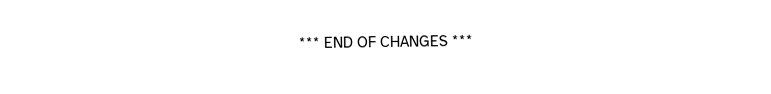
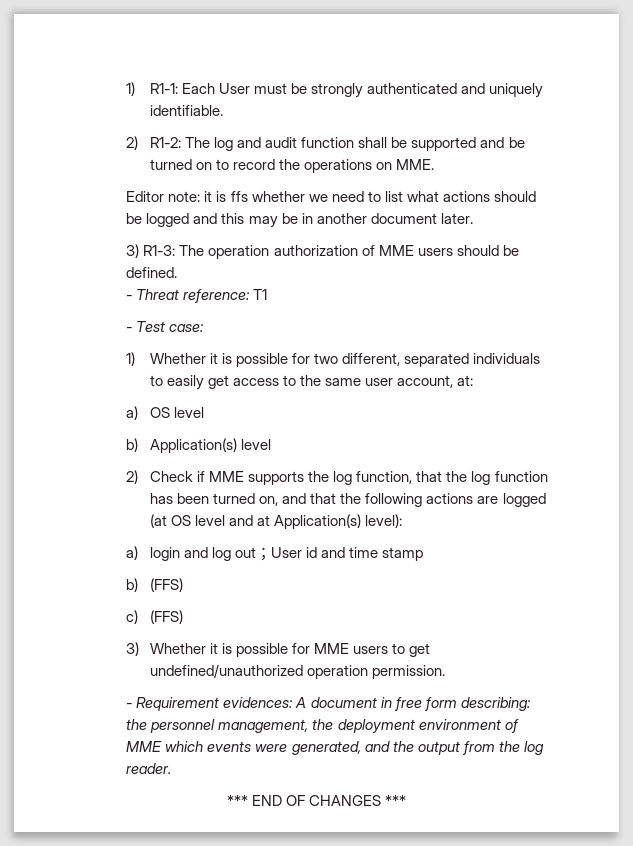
(297, 42) none -> [126,82,544,98] [150,105,224,116] [126,136,525,151] [150,159,435,173] [126,191,536,202] [126,213,473,228] [126,244,519,259] [126,267,178,278] [126,289,268,303] [126,321,205,332] [126,352,541,367] [150,375,474,390] [126,406,205,420] [126,438,272,453] [126,470,548,485] [150,493,546,507] [150,514,403,529] [126,546,424,561] [126,578,184,592] [126,610,184,624] [126,642,431,657] [150,664,446,679] [126,697,531,711] [126,719,519,734] [126,741,544,755] [126,763,172,774] 1) R1-1: Each User must be strongly authenticated and uniquely identifiable. // 2) R1-2: The log and audit function shall be supported and be turned on to record the operations on MME. // Editor note: it is ffs whether we need to list what actions should be logged and this may be in another document later. // 3) R1-3: The operation authorization of MME users should be defined. // - Threat reference: T1 // - Test case: // 1) Whether it is possible for two different, separated individuals to easily get access to the same user account, at: // a) OS level // b) Application(s) level // 2) Check if MME supports the log function, that the log function has been turned on, and that the following actions are logged (at OS level and at Application(s) level): // a) login and log out；User id and time stamp // b) (FFS) // c) (FFS) // 3) Whether it is possible for MME users to get undefined/unauthorized operation permission. // - Requirement evidences: A document in free form describing: the personnel management, the deployment environment of MME which events were generated, and the output from the log reader. //

